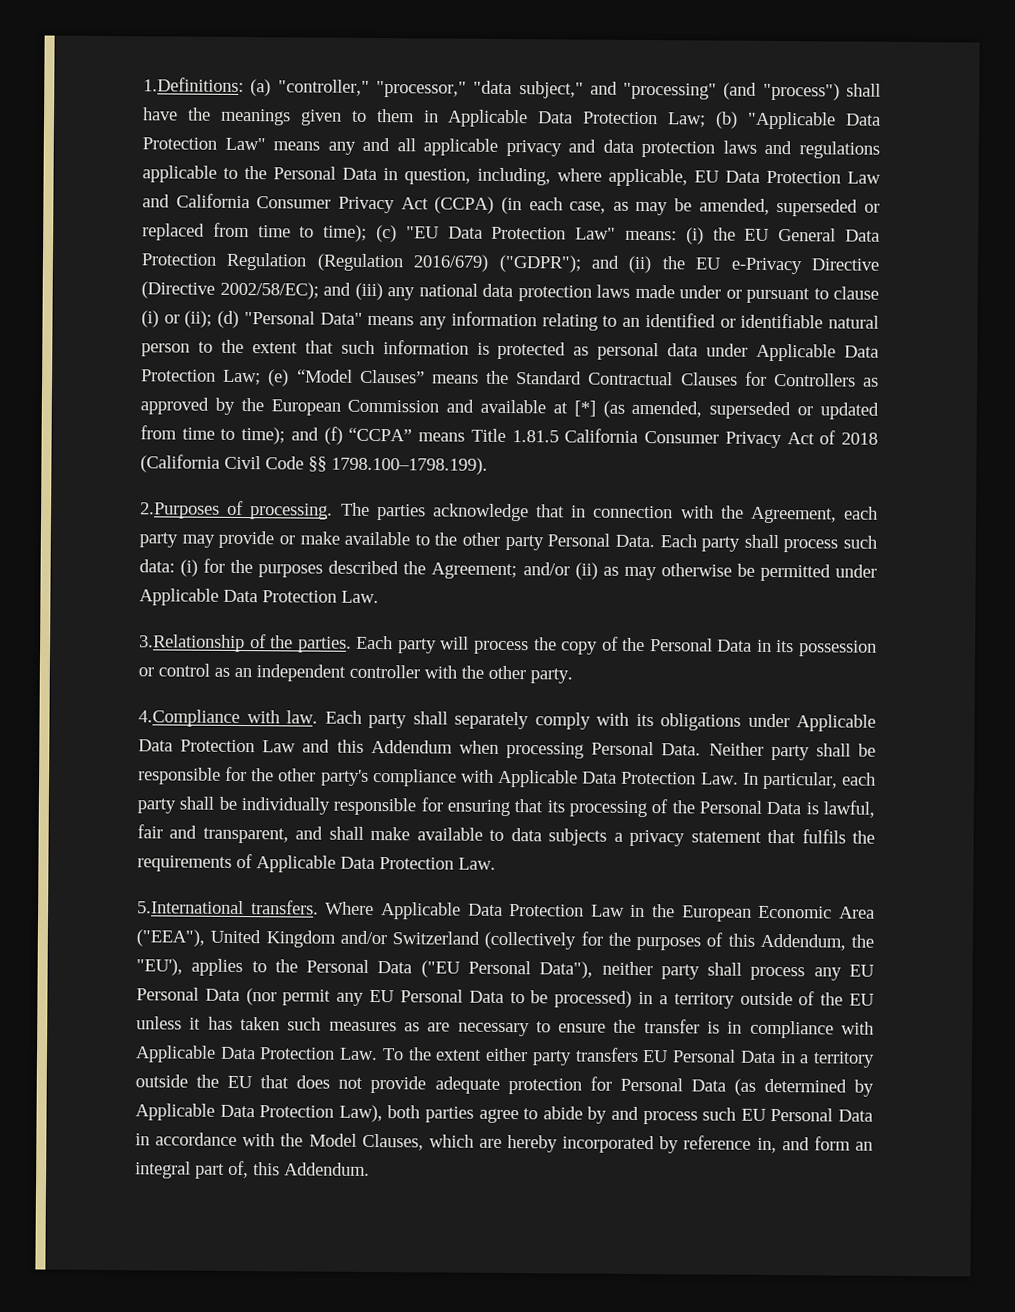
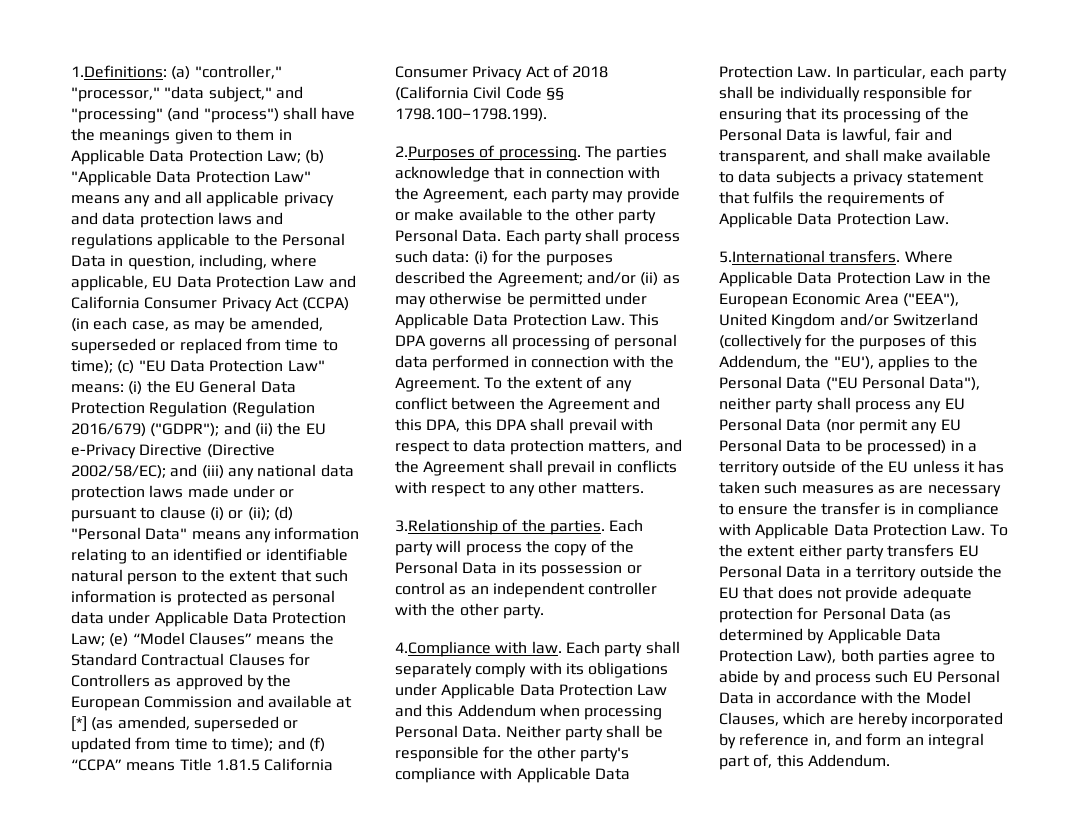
(379, 597) none -> [629,313,660,326] [395,334,677,350] [395,355,674,371] [395,376,632,392] [395,397,661,413] [395,418,653,434] [395,439,682,455] [395,460,677,476] [395,481,644,497] This DPA governs all processing of personal data performed in connection with the Agreement. To the extent of any conflict between the Agreement and this DPA, this DPA shall prevail with respect to data protection matters, and the Agreement shall prevail in conflicts with respect to any other matters.

